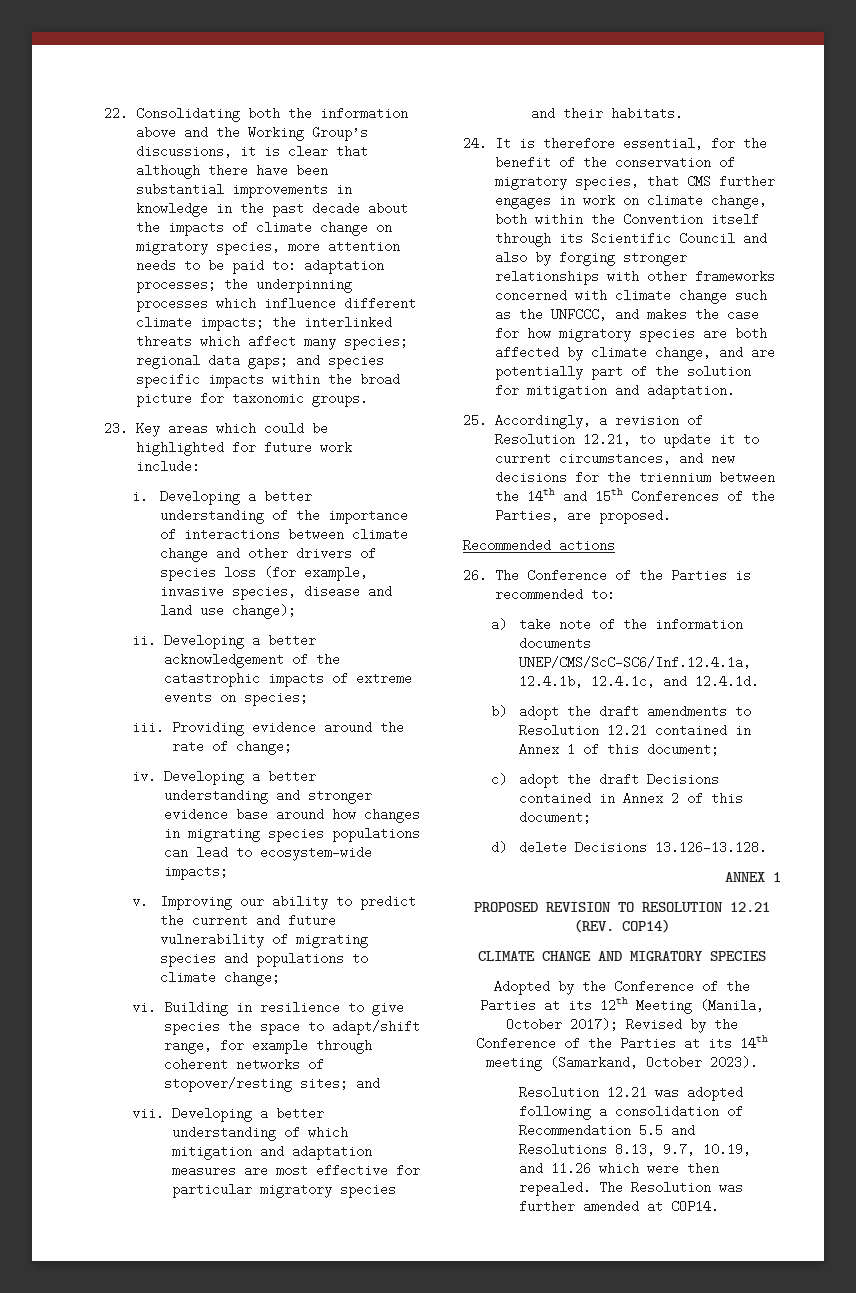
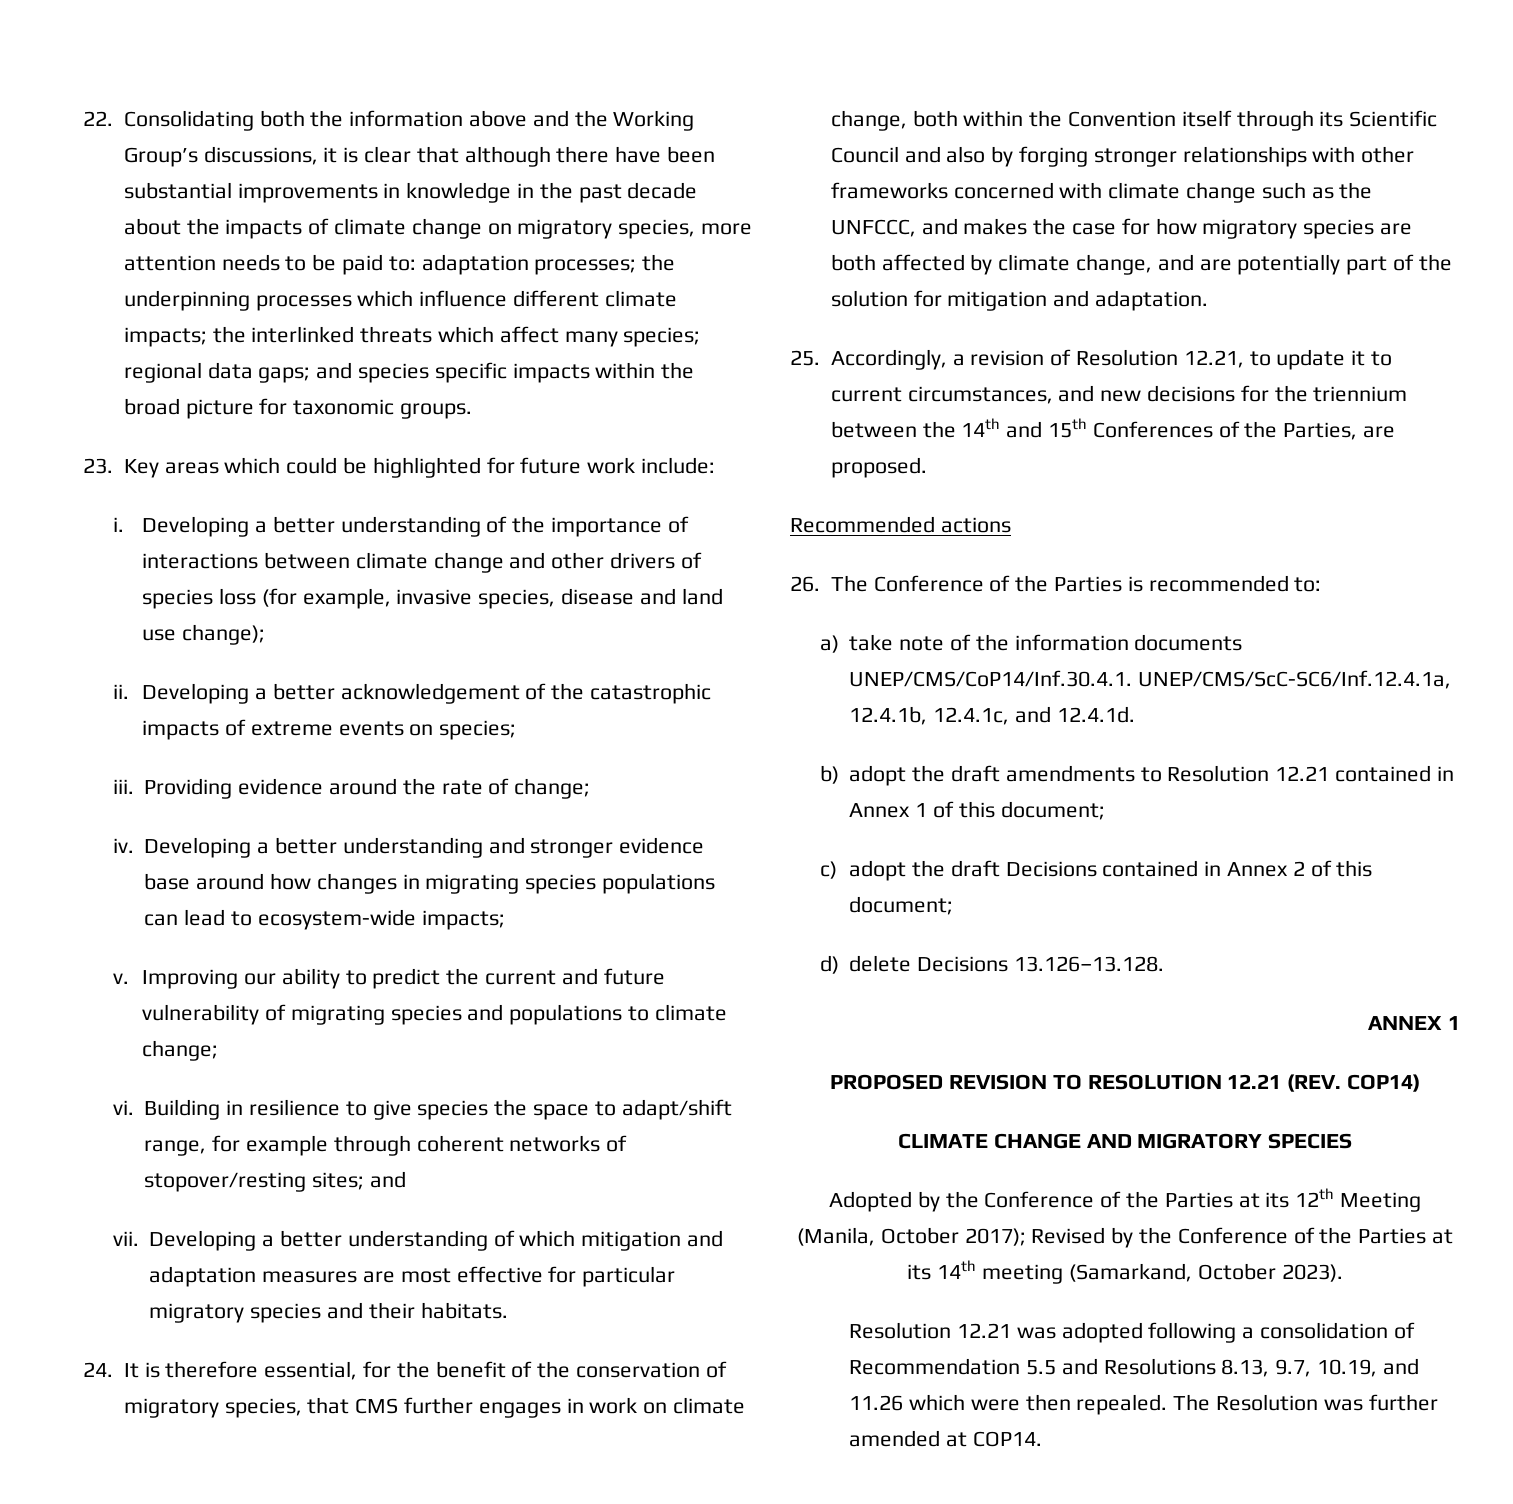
(592, 643) none -> [849,670,1133,687] UNEP/CMS/CoP14/Inf.30.4.1.

